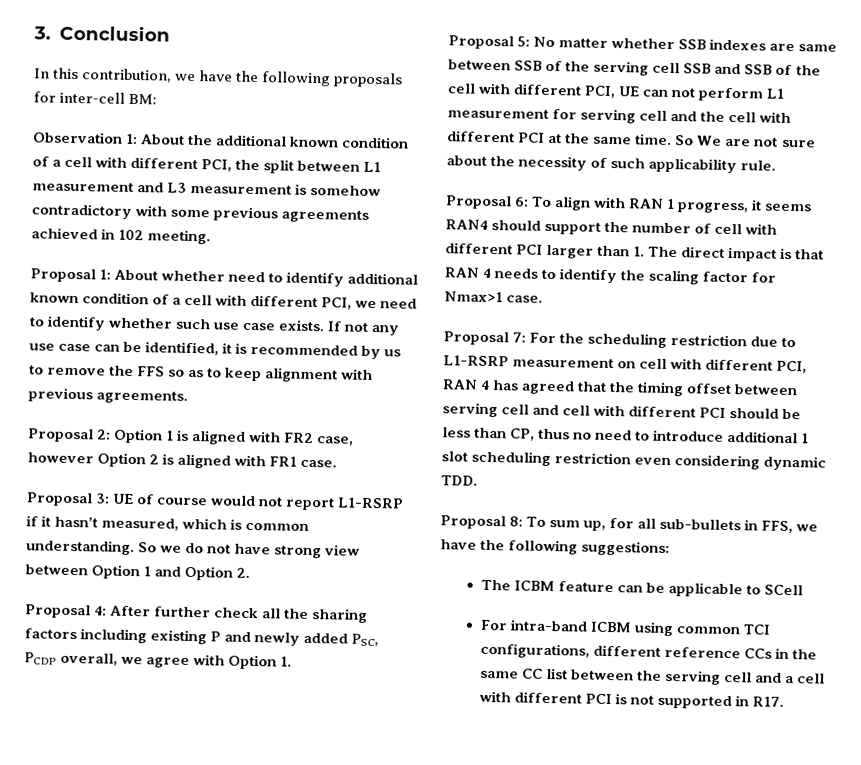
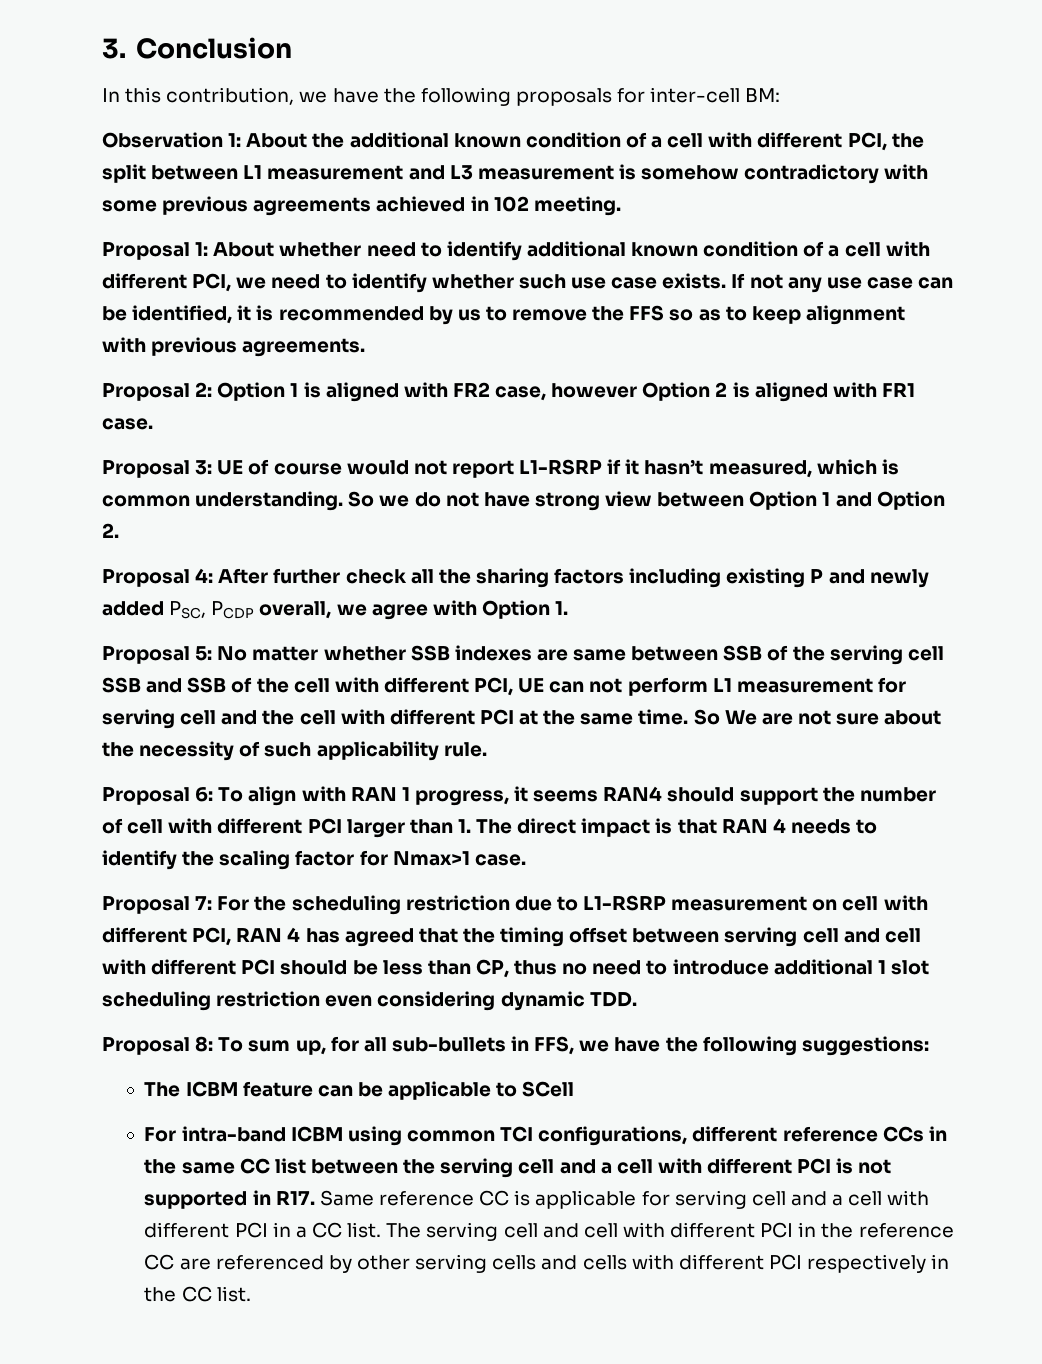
(785, 701) none -> [319,1190,930,1209] [144,1222,954,1241] [144,1254,950,1273] [144,1286,251,1302] Same reference CC is applicable for serving cell and a cell with different PCI in a CC list. The serving cell and cell with different PCI in the reference CC are referenced by other serving cells and cells with different PCI respectively in the CC list.

